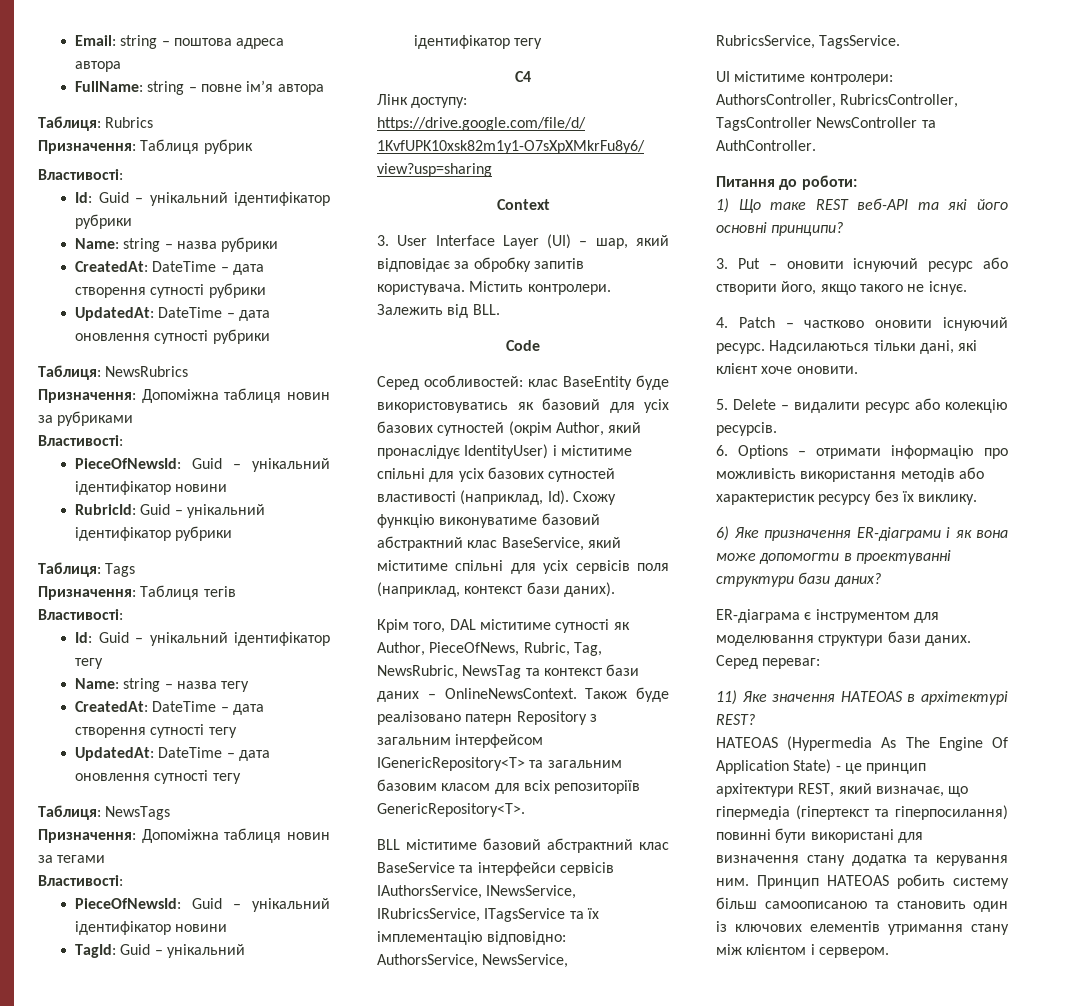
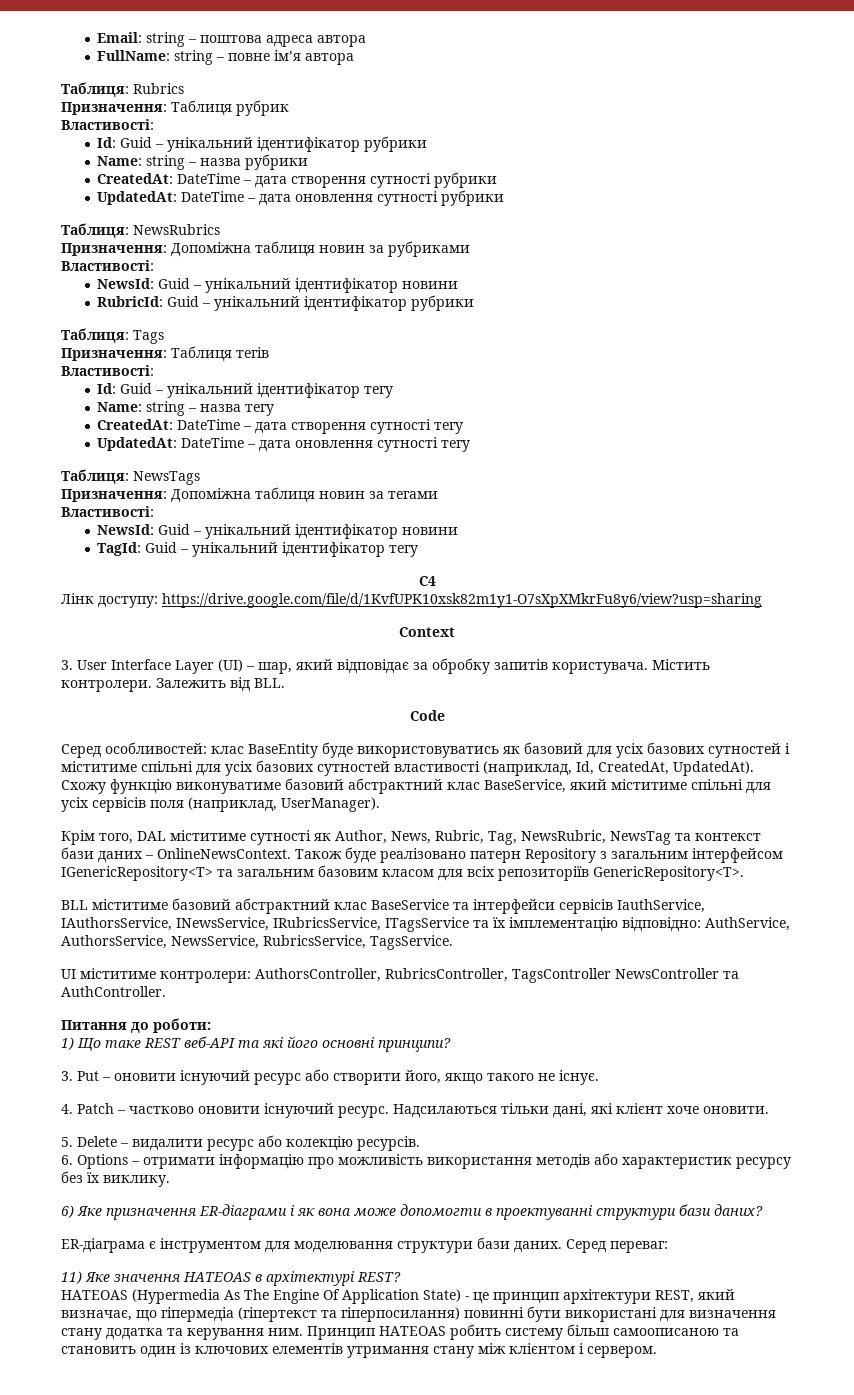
[75,458,182,469] PieceOfNewsId: -> [97,278,155,289] NewsId:
[75,898,182,909] PieceOfNewsId: -> [97,524,155,535] NewsId:
[508,421,642,436] [377,444,549,459] (окрім Author, який пронаслідує IdentityUser) -> (781, 750) none
[547,490,569,505] Id). -> [576,761,754,776] Id, CreatedAt, UpdatedAt).
[464,582,615,597] контекст бази даних). -> [281,797,380,812] UserManager).
[429,642,520,656] PieceOfNews, -> [391,831,431,844] News,
(614, 869) none -> [617,899,705,913] IauthService,
(567, 938) none -> [705,917,790,931] AuthService,

